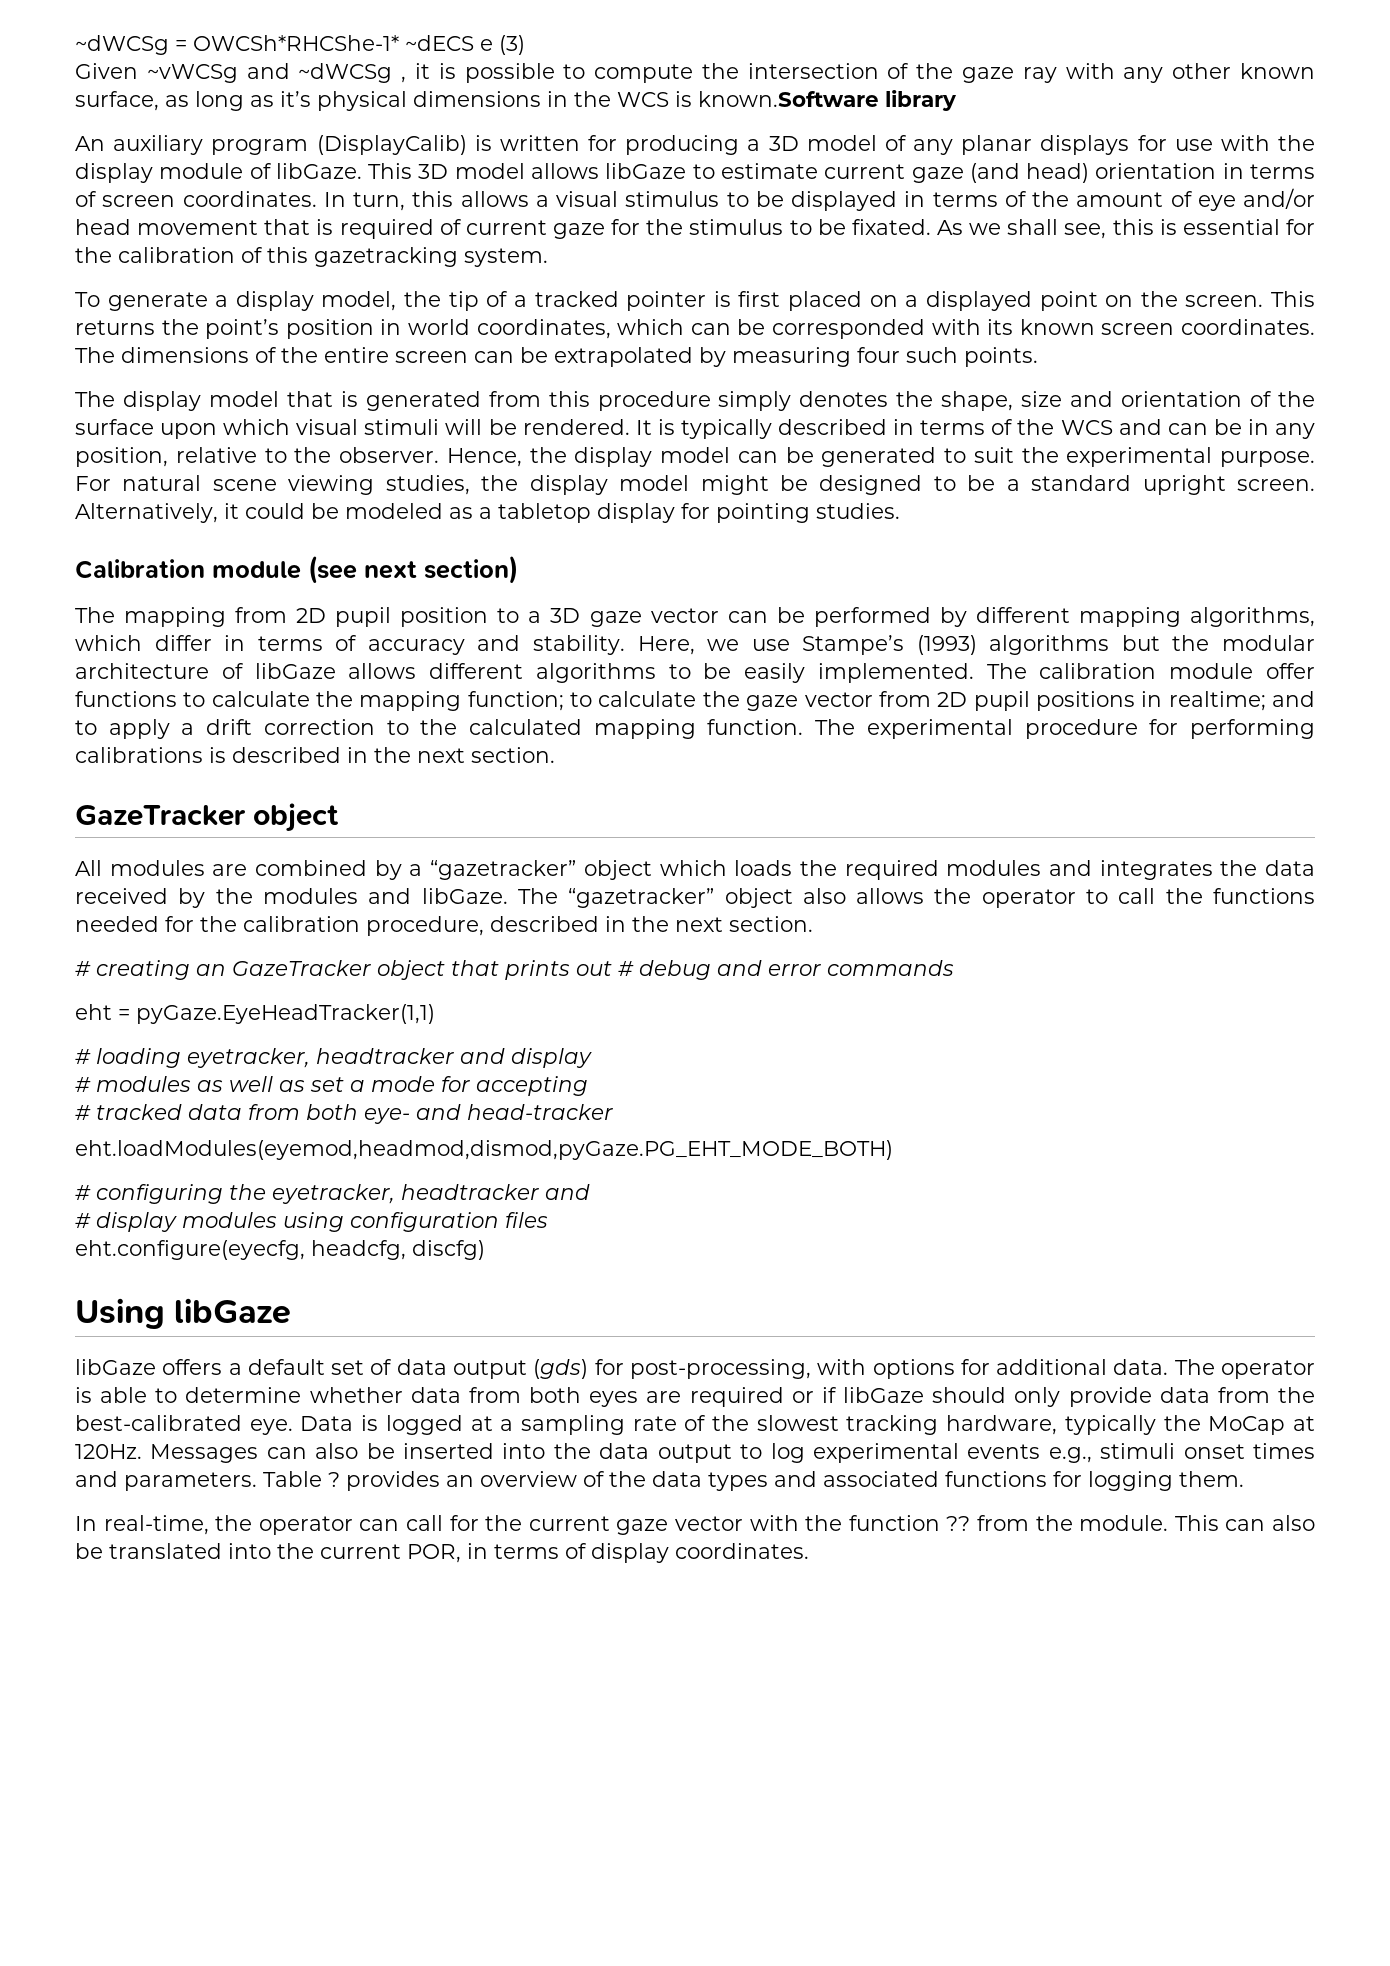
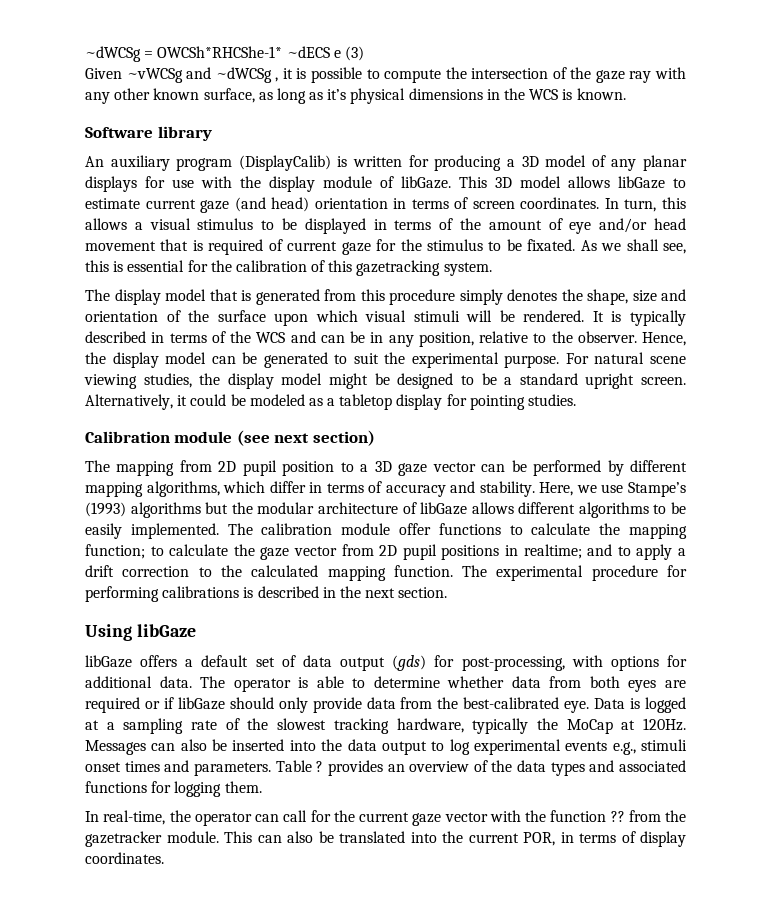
[698,91,879,107] known.Software -> [576,88,626,100] [85,127,153,138] known. // Software
[75,291,1315,311] [75,319,1315,339] [75,347,1038,367] // To generate a display model, the tip of a tracked pointer is first placed on a displayed point on the screen. This returns the point’s position in world coordinates, which can be corresponded with its known screen coordinates. The dimensions of the entire screen can be extrapolated by measuring four such points. -> (492, 269) none
[75,803,340,832] [75,860,1315,880] [75,888,1315,908] [75,916,813,936] [75,960,954,980] [75,1004,435,1024] [75,1048,592,1068] [75,1076,588,1096] [75,1104,613,1124] [75,1140,893,1160] [75,1184,590,1204] [75,1212,548,1232] [75,1240,485,1260] // GazeTracker object // All modules are combined by a “gazetracker” object which loads the required modules and integrates the data received by the modules and libGaze. The “gazetracker” object also allows the operator to call the functions needed for the calibration procedure, described in the next section. // # creating an GazeTracker object that prints out # debug and error commands // eht = pyGaze.EyeHeadTracker(1,1) // # loading eyetracker, headtracker and display // # modules as well as set a mode for accepting // # tracked data from both eye- and head-tracker // eht.loadModules(eyemod,headmod,dismod,pyGaze.PG_EHT_MODE_BOTH) // # configuring the eyetracker, headtracker and // # display modules using configuration files // eht.configure(eyecfg, headcfg, discfg) -> (448, 592) none
(1073, 1523) none -> [85,831,162,847] gazetracker

